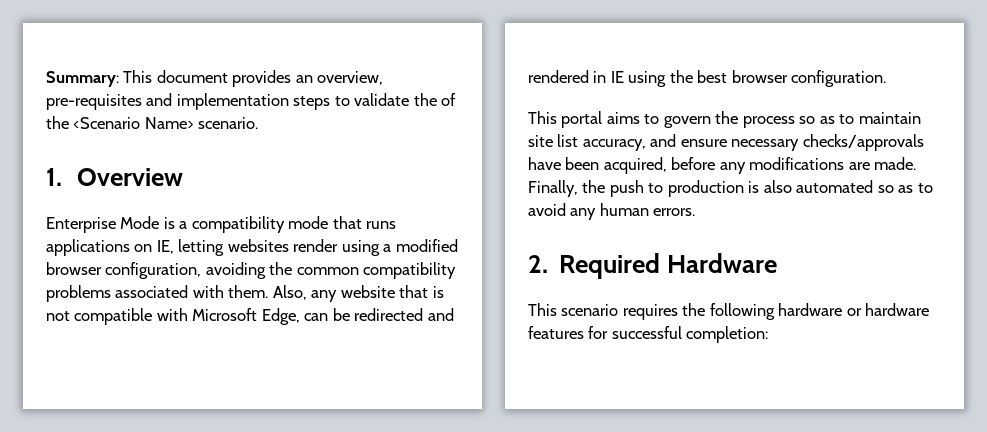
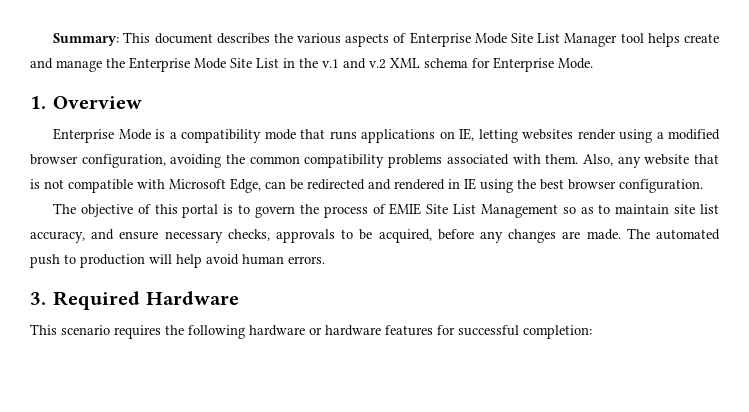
[232,70,384,87] [46,93,457,110] [46,116,259,129] provides an overview, pre-requisites and implementation steps to validate the of the <Scenario Name> scenario. -> [216,32,719,47] [30,57,593,72] describes the various aspects of Enterprise Mode Site List Manager tool helps create and manage the Enterprise Mode Site List in the v.1 and v.2 XML schema for Enterprise Mode.
[528,111,795,128] This portal aims to govern the process -> [53,203,558,218] The objective of this portal is to govern the process of EMIE Site List Management
[802,134,924,151] [528,157,600,170] checks/approvals have been -> [227,229,373,243] checks, approvals to be
[749,157,845,170] modifications -> [508,229,557,243] changes
[528,180,606,197] Finally, the -> [626,228,721,240] The automated
[748,180,933,193] [528,203,597,220] is also automated so as to avoid any -> [149,254,239,268] will help avoid
[528,255,548,273] 2. -> [30,292,46,305] 3.

